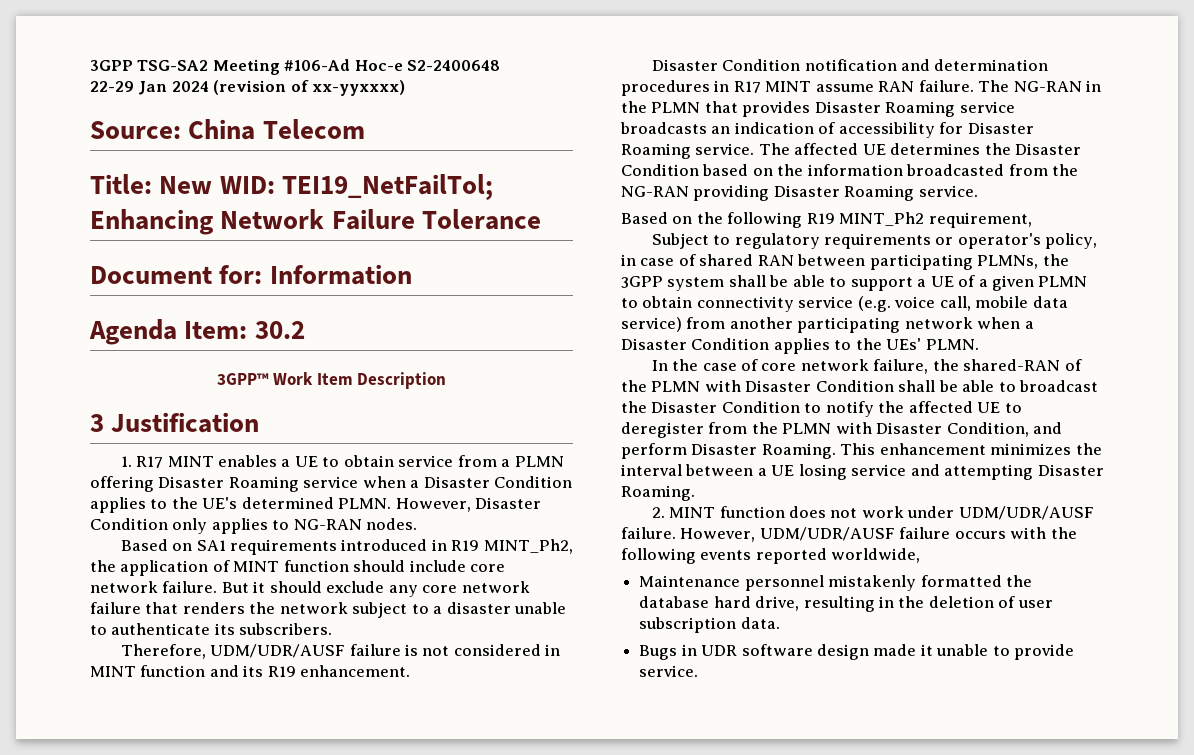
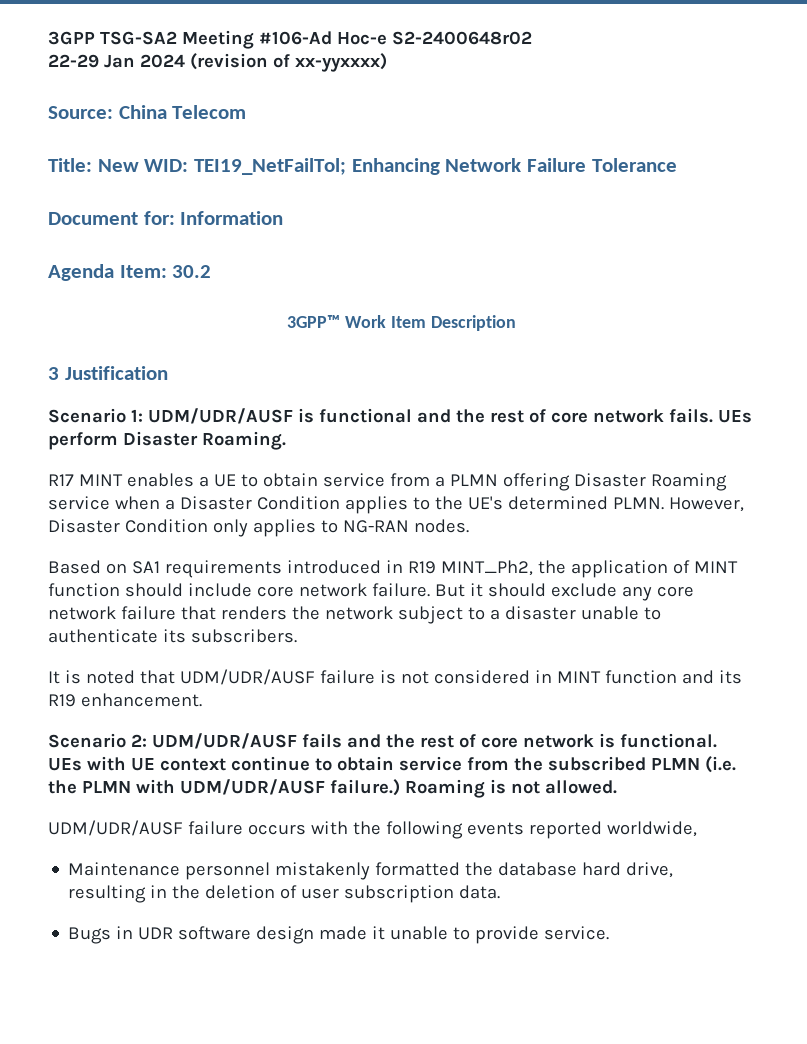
[407,60,501,71] S2-2400648 -> [391,31,532,45] S2-2400648r02
[120,456,132,467] 1. -> [48,408,752,424] [48,431,286,450] Scenario 1: UDM/UDR/AUSF is functional and the rest of core network fails. UEs perform Disaster Roaming. //
[120,644,206,659] Therefore, -> [48,670,175,684] It is noted that
[651,59,1049,71] [621,80,1102,96] [621,101,1015,117] [620,122,1034,138] [621,143,1082,159] [621,164,1079,176] [621,185,978,201] [621,212,1032,228] [651,233,1098,249] [621,254,1069,270] [621,275,1088,291] [621,296,1068,312] [621,317,1034,333] [621,338,979,354] [651,359,1082,374] [621,380,1099,392] [621,401,1022,417] [621,422,1063,438] [621,443,1102,459] [621,464,1104,480] [621,485,695,501] [651,506,1094,520] [621,527,756,542] Disaster Condition notification and determination procedures in R17 MINT assume RAN failure. The NG-RAN in the PLMN that provides Disaster Roaming service broadcasts an indication of accessibility for Disaster Roaming service. The affected UE determines the Disaster Condition based on the information broadcasted from the NG-RAN providing Disaster Roaming service. // Based on the following R19 MINT_Ph2 requirement, // Subject to regulatory requirements or operator's policy, in case of shared RAN between participating PLMNs, the 3GPP system shall be able to support a UE of a given PLMN to obtain connectivity service (e.g. voice call, mobile data service) from another participating network when a Disaster Condition applies to the UEs' PLMN. // In the case of core network failure, the shared-RAN of the PLMN with Disaster Condition shall be able to broadcast the Disaster Condition to notify the affected UE to deregister from the PLMN with Disaster Condition, and perform Disaster Roaming. This enhancement minimizes the interval between a UE losing service and attempting Disaster Roaming. // 2. MINT function does not work under UDM/UDR/AUSF failure. However, -> [48,733,717,749] [48,756,736,773] [48,779,617,798] Scenario 2: UDM/UDR/AUSF fails and the rest of core network is functional. UEs with UE context continue to obtain service from the subscribed PLMN (i.e. the PLMN with UDM/UDR/AUSF failure.) Roaming is not allowed. //

